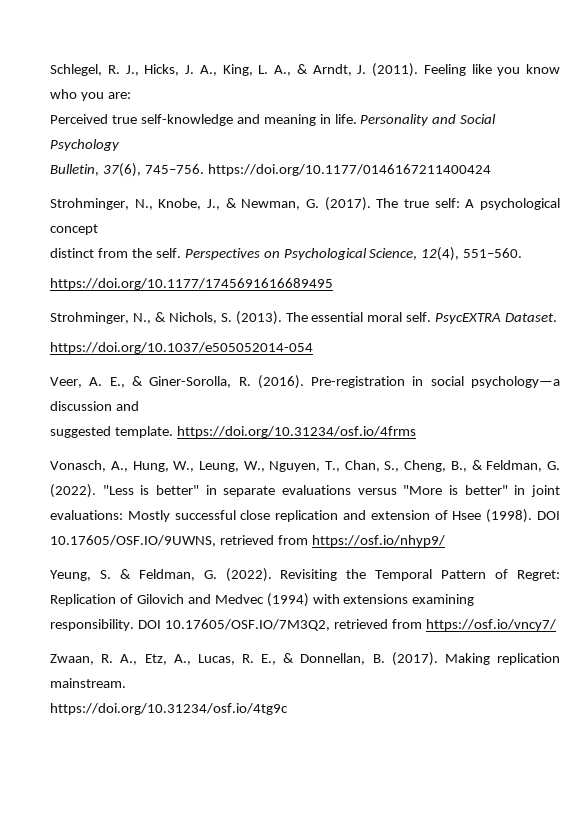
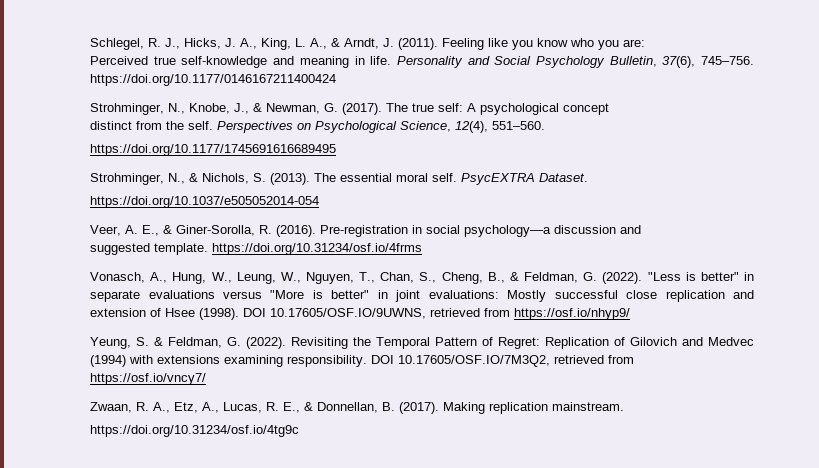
(121, 145) // -> (605, 62) none

